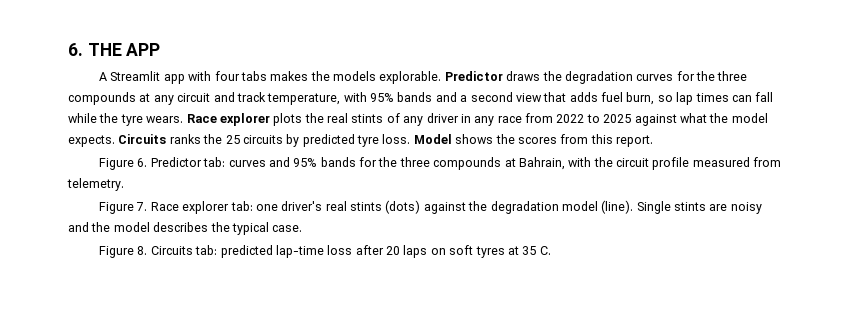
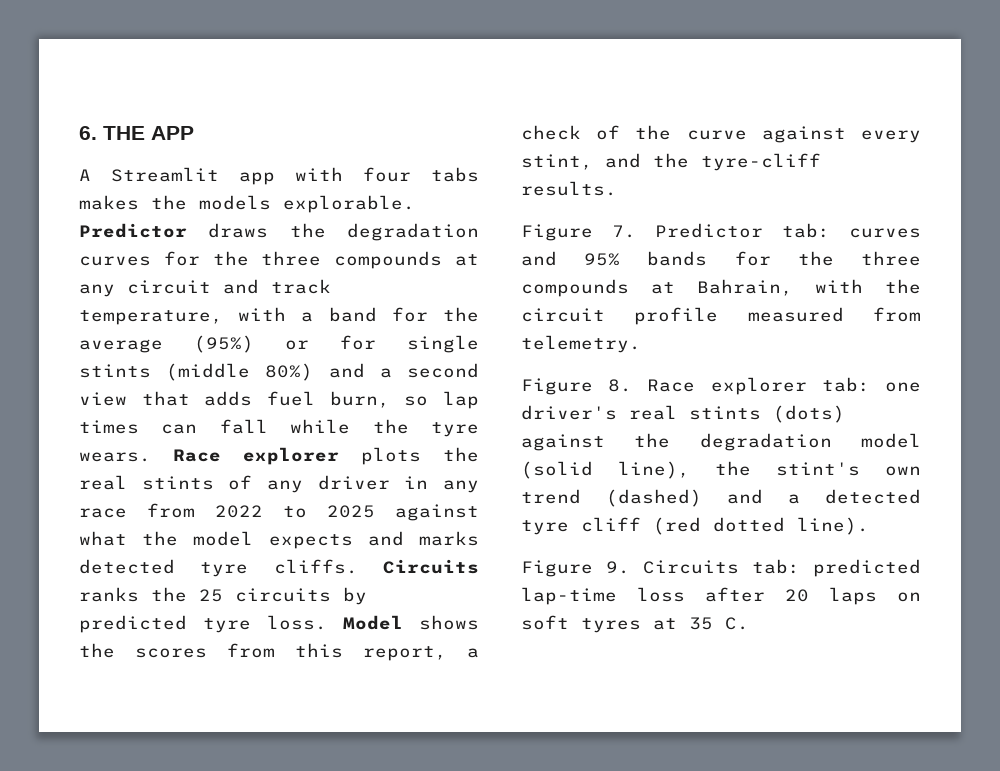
[370,92,433,102] 95% bands -> [301,307,479,322] [79,335,479,353] [79,363,314,381] a band for the average (95%) or for single stints (middle 80%)
[68,135,115,147] expects. -> [268,531,479,549] [79,559,358,577] expects and marks detected tyre cliffs.
[616,135,653,147] [99,158,148,170] report. // Figure 6. -> [363,646,479,661] [521,125,921,143] [521,153,821,171] [521,181,617,196] [521,224,636,241] report, a check of the curve against every stint, and the tyre-cliff results. // Figure 7.
[136,202,148,211] 7. -> [608,379,633,392] 8.
[601,200,762,214] [68,222,303,235] [99,246,148,258] (line). Single stints are noisy and the model describes the typical case. // Figure 8. -> [521,461,921,479] [521,489,921,507] [521,517,869,535] [521,560,630,577] (solid line), the stint's own trend (dashed) and a detected tyre cliff (red dotted line). // Figure 9.

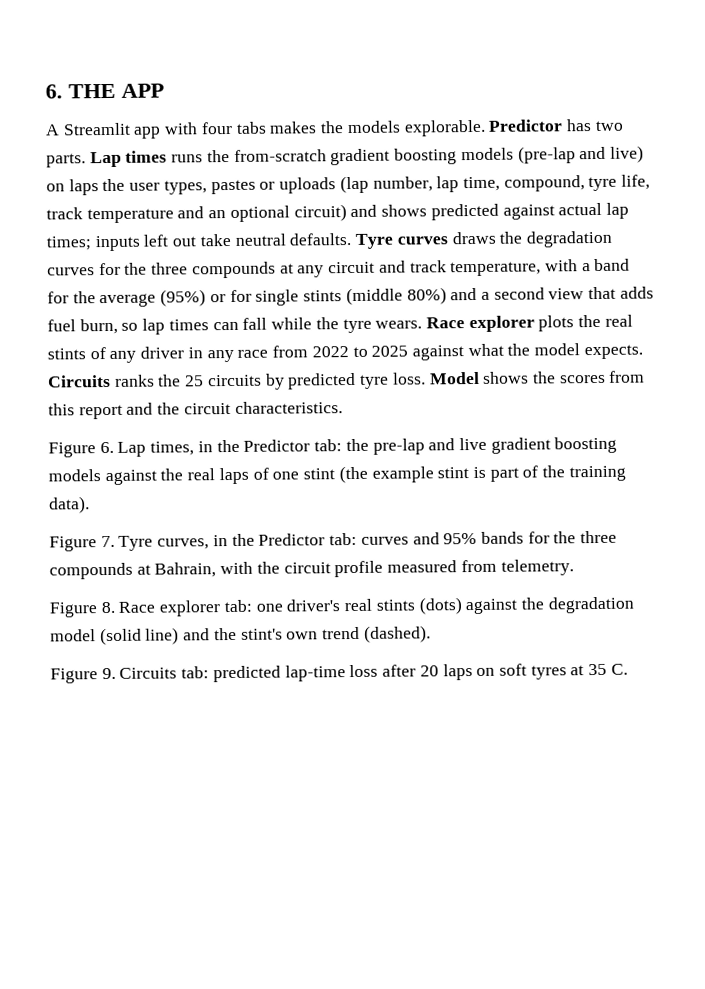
(187, 230) none -> [565,119,624,132] [46,145,644,168] [46,174,651,196] [46,202,629,224] [46,232,448,252] has two parts. Lap times runs the from-scratch gradient boosting models (pre-lap and live) on laps the user types, pastes or uploads (lap number, lap time, compound, tyre life, track temperature and an optional circuit) and shows predicted against actual lap times; inputs left out take neutral defaults. Tyre curves
[268,531,479,549] [79,559,358,577] expects and marks detected tyre cliffs. -> [583,344,643,360] expects.
[363,646,479,661] [521,125,921,143] [521,153,821,171] [521,181,617,196] [521,224,636,241] report, a check of the curve against every stint, and the tyre-cliff results. // Figure 7. -> [78,401,343,420] [48,436,618,458] [48,465,626,486] [49,496,90,514] [49,533,255,552] report and the circuit characteristics. // Figure 6. Lap times, in the Predictor tab: the pre-lap and live gradient boosting models against the real laps of one stint (the example stint is part of the training data). // Figure 7. Tyre curves, in the
[618,461,690,479] line), -> [145,627,211,645] line) and
[606,489,921,507] [521,517,869,535] (dashed) and a detected tyre cliff (red dotted line). -> [363,625,431,643] (dashed).

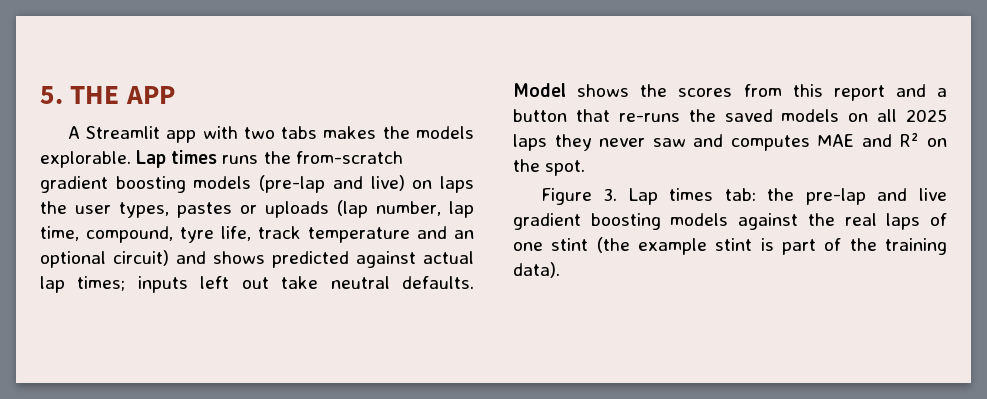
[45,84,63,99] 6. -> [40,86,63,104] 5.
[200,121,233,135] four -> [243,127,275,139] two
[488,119,624,132] [46,153,86,168] Predictor has two parts. -> (131, 159) none
[355,230,612,249] [47,258,631,279] [47,286,654,308] [47,314,633,335] [47,343,643,363] [48,372,426,390] Tyre curves draws the degradation curves for the three compounds at any circuit and track temperature, with a band for the average (95%) or for single stints (middle 80%) and a second view that adds fuel burn, so lap times can fall while the tyre wears. Race explorer plots the real stints of any driver in any race from 2022 to 2025 against what the model expects. Circuits ranks the 25 circuits by predicted tyre loss. -> (474, 282) none
[157,401,343,415] [48,439,311,458] the circuit characteristics. // Figure 6. Lap times, in the Predictor -> [937,88,947,97] [513,109,947,122] [513,133,947,151] [513,159,586,176] [540,188,714,205] a button that re-runs the saved models on all 2025 laps they never saw and computes MAE and R² on the spot. // Figure 3. Lap times
[49,530,618,552] [49,559,574,580] [49,596,634,618] [50,625,431,646] [50,663,628,684] // Figure 7. Tyre curves, in the Predictor tab: curves and 95% bands for the three compounds at Bahrain, with the circuit profile measured from telemetry. // Figure 8. Race explorer tab: one driver's real stints (dots) against the degradation model (solid line) and the stint's own trend (dashed). // Figure 9. Circuits tab: predicted lap-time loss after 20 laps on soft tyres at 35 C. -> (560, 270) none

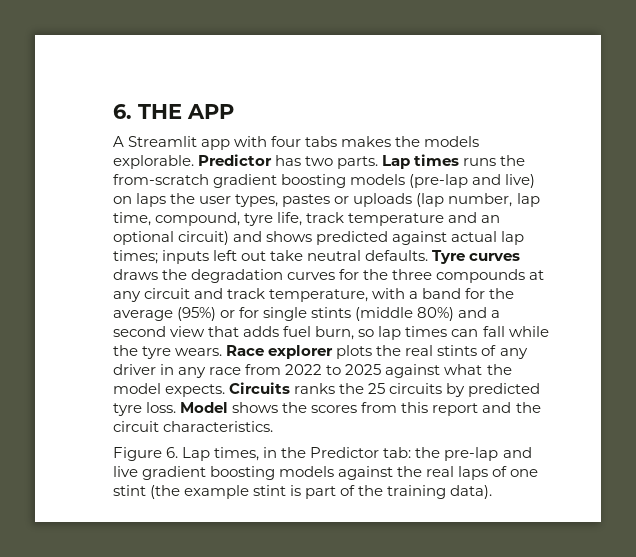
[40,86,63,104] 5. -> [113,104,132,119] 6.
[243,127,275,139] two -> [271,136,302,147] four
(131, 159) none -> [198,154,379,169] Predictor has two parts.
(474, 282) none -> [432,250,521,264] [113,269,545,283] [113,288,515,302] [113,307,501,321] [113,326,549,340] [113,345,528,359] [113,364,512,378] [113,382,541,397] [113,402,177,416] Tyre curves draws the degradation curves for the three compounds at any circuit and track temperature, with a band for the average (95%) or for single stints (middle 80%) and a second view that adds fuel burn, so lap times can fall while the tyre wears. Race explorer plots the real stints of any driver in any race from 2022 to 2025 against what the model expects. Circuits ranks the 25 circuits by predicted tyre loss.
[937,88,947,97] [513,109,947,122] [513,133,947,151] [513,159,586,176] [540,188,714,205] a button that re-runs the saved models on all 2025 laps they never saw and computes MAE and R² on the spot. // Figure 3. Lap times -> [515,402,541,413] [113,421,274,432] [113,447,380,461] the circuit characteristics. // Figure 6. Lap times, in the Predictor

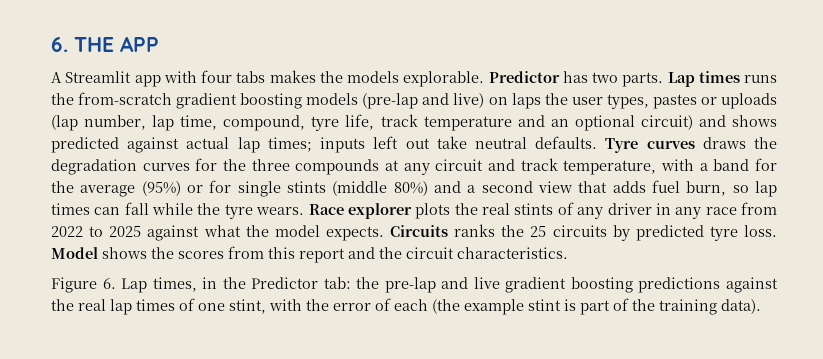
[279,466,335,477] models -> [638,277,721,293] predictions
[458,466,539,480] [113,485,146,496] laps of one stint -> [110,298,428,315] lap times of one stint, with the error of each

